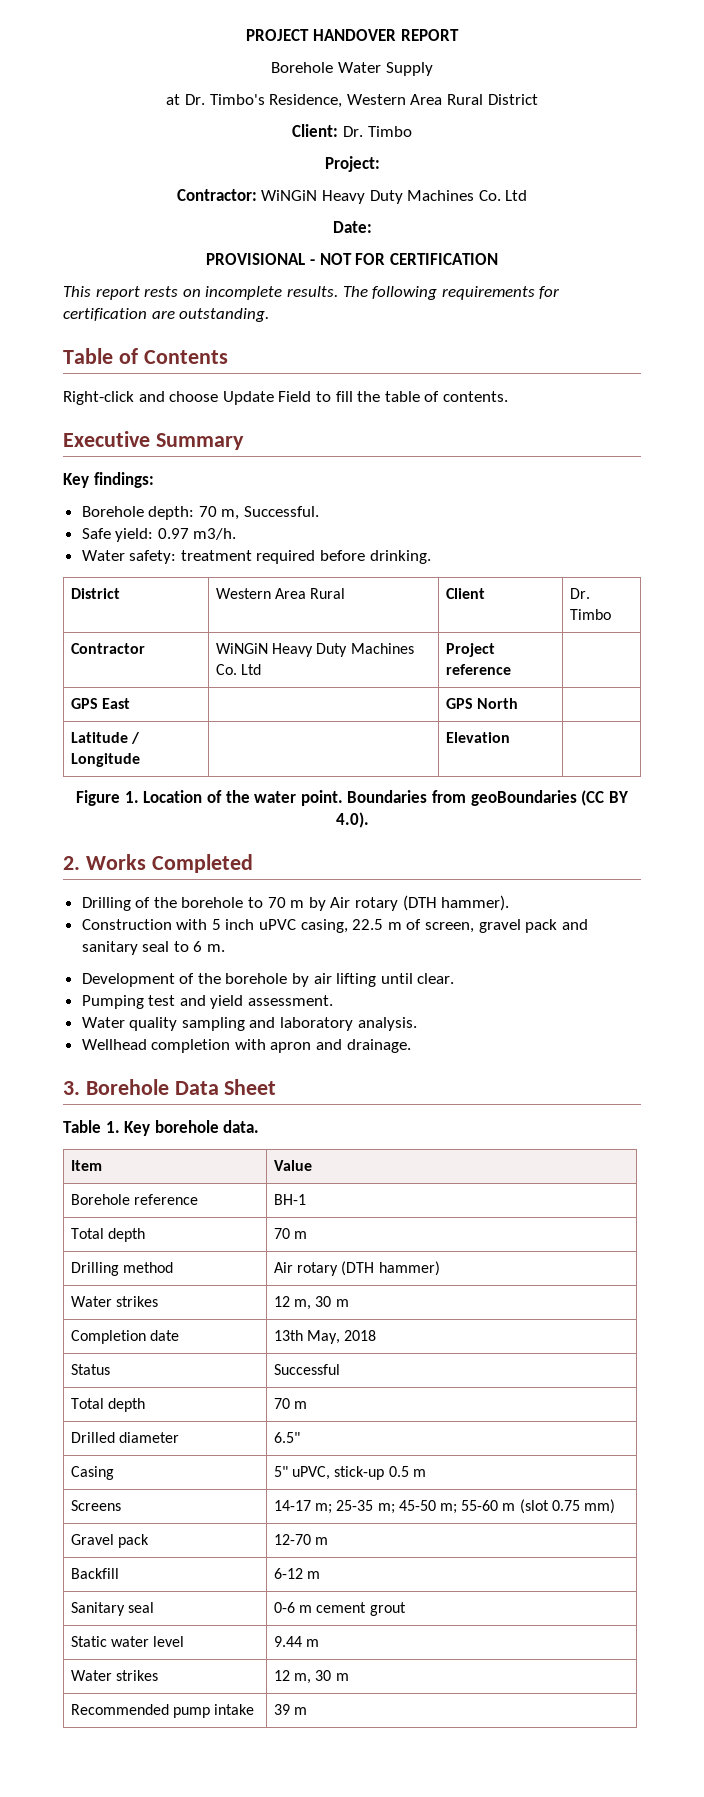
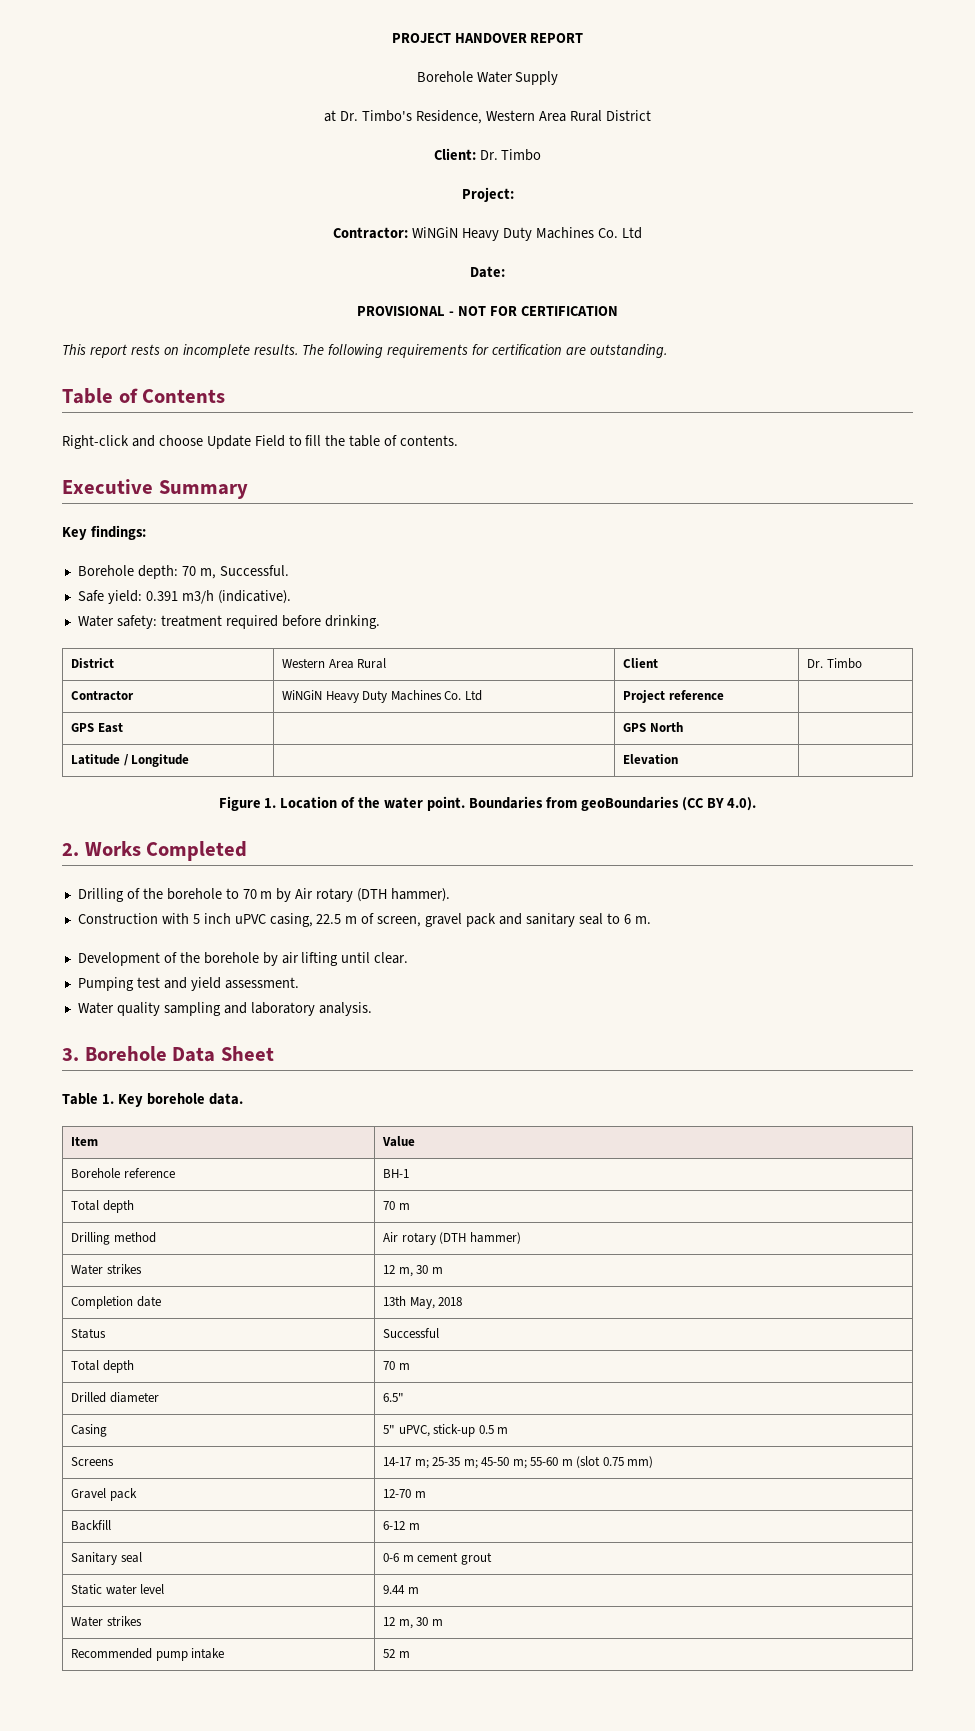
[157,528,237,540] 0.97 m3/h. -> [145,590,291,604] 0.391 m3/h (indicative).
[81,1039,411,1053] // Wellhead completion with apron and drainage. -> (372, 1009) none
[274,1704,291,1715] 39 -> [383,1649,396,1658] 52

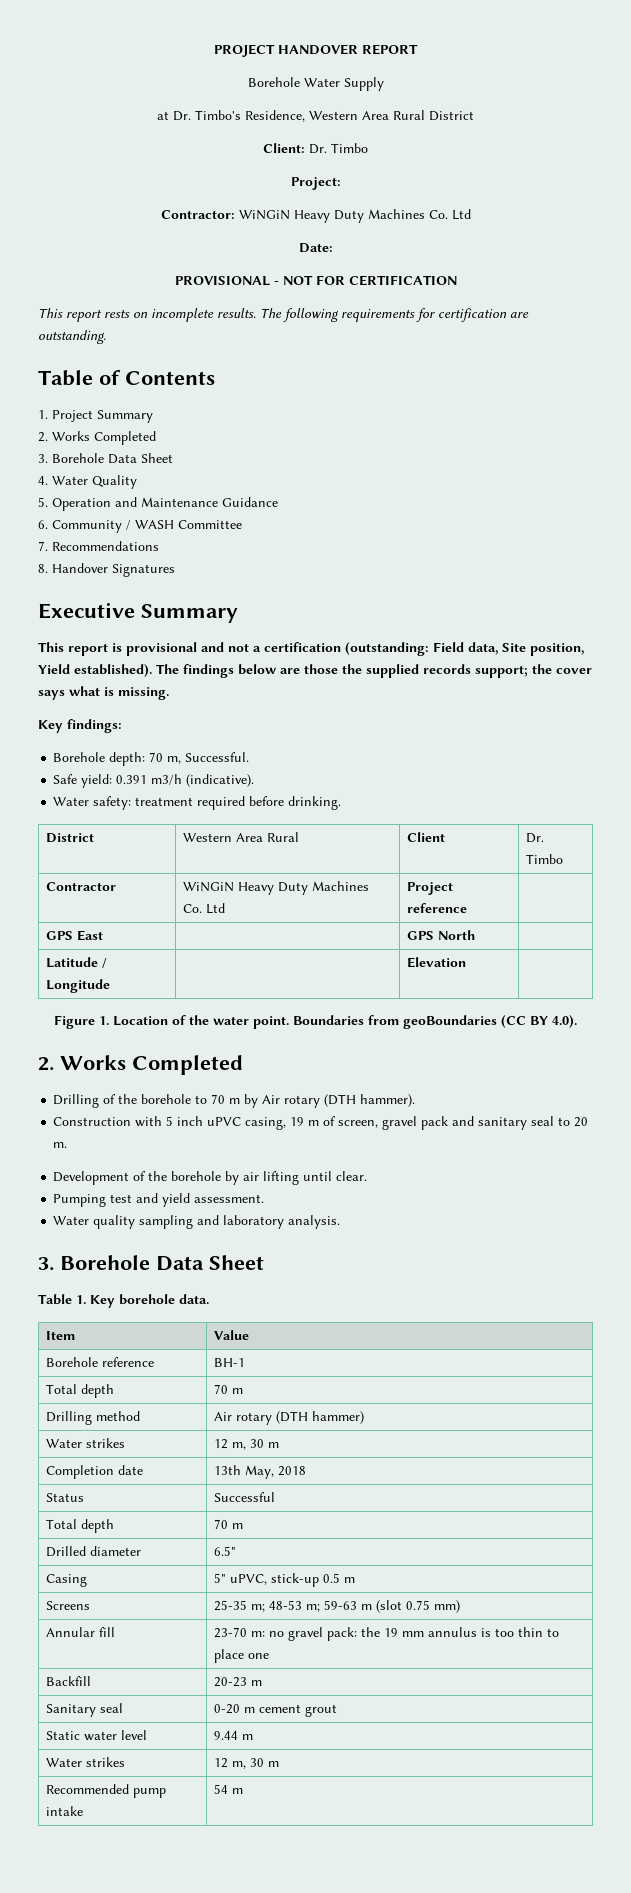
[62,435,459,449] [62,479,248,499] Right-click and choose Update Field to fill the table of contents. // Executive Summary -> [38,410,153,423] [38,431,156,445] [38,453,173,464] [38,475,137,489] [38,497,278,511] [38,520,242,533] [38,541,159,551] [38,563,175,577] [38,602,238,623] [38,642,584,656] [38,664,592,678] [38,686,169,700] 1. Project Summary // 2. Works Completed // 3. Borehole Data Sheet // 4. Water Quality // 5. Operation and Maintenance Guidance // 6. Community / WASH Committee // 7. Recommendations // 8. Handover Signatures // Executive Summary // This report is provisional and not a certification (outstanding: Field data, Site position, Yield established). The findings below are those the supplied records support; the cover says what is missing.
[316,914,342,924] 22.5 -> [290,1117,305,1126] 19
[623,914,631,924] 6 -> [574,1117,589,1127] 20
[383,1456,654,1469] [71,1488,137,1501] [383,1489,426,1498] 14-17 m; 25-35 m; 45-50 m; 55-60 m (slot 0.75 mm) // Gravel pack | 12-70 m -> [214,1600,461,1613] [46,1627,116,1637] [214,1627,560,1641] [214,1649,270,1663] 25-35 m; 48-53 m; 59-63 m (slot 0.75 mm) // Annular fill | 23-70 m: no gravel pack: the 19 mm annulus is too thin to place one
[383,1521,406,1530] 6-12 -> [214,1677,248,1687] 20-23
[383,1553,400,1562] 0-6 -> [214,1704,241,1714] 0-20
[383,1649,396,1658] 52 -> [214,1784,229,1794] 54

